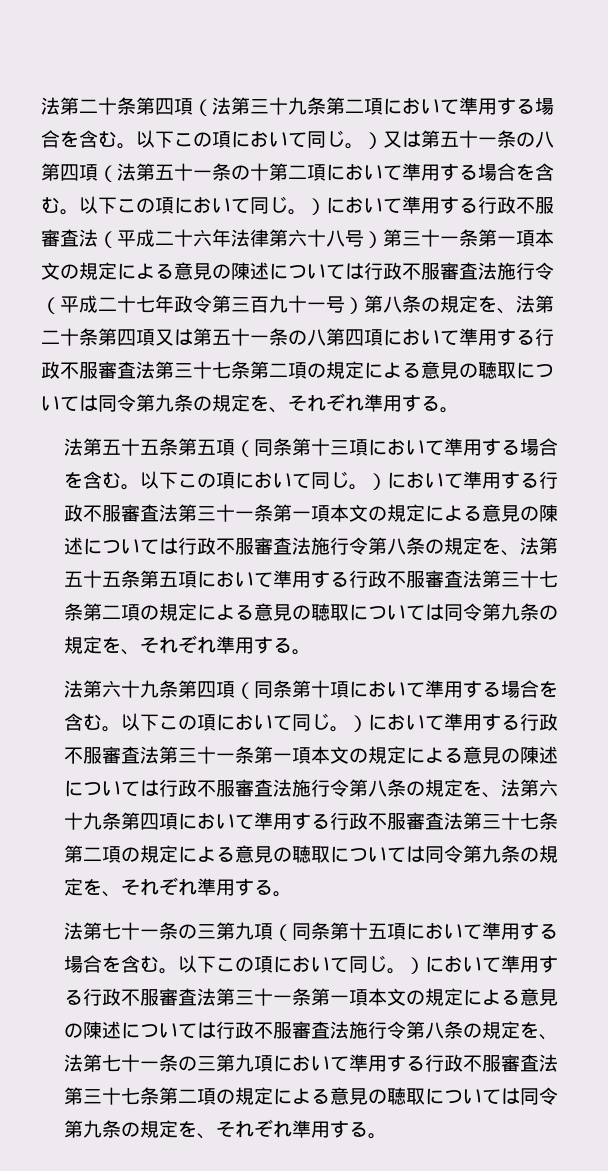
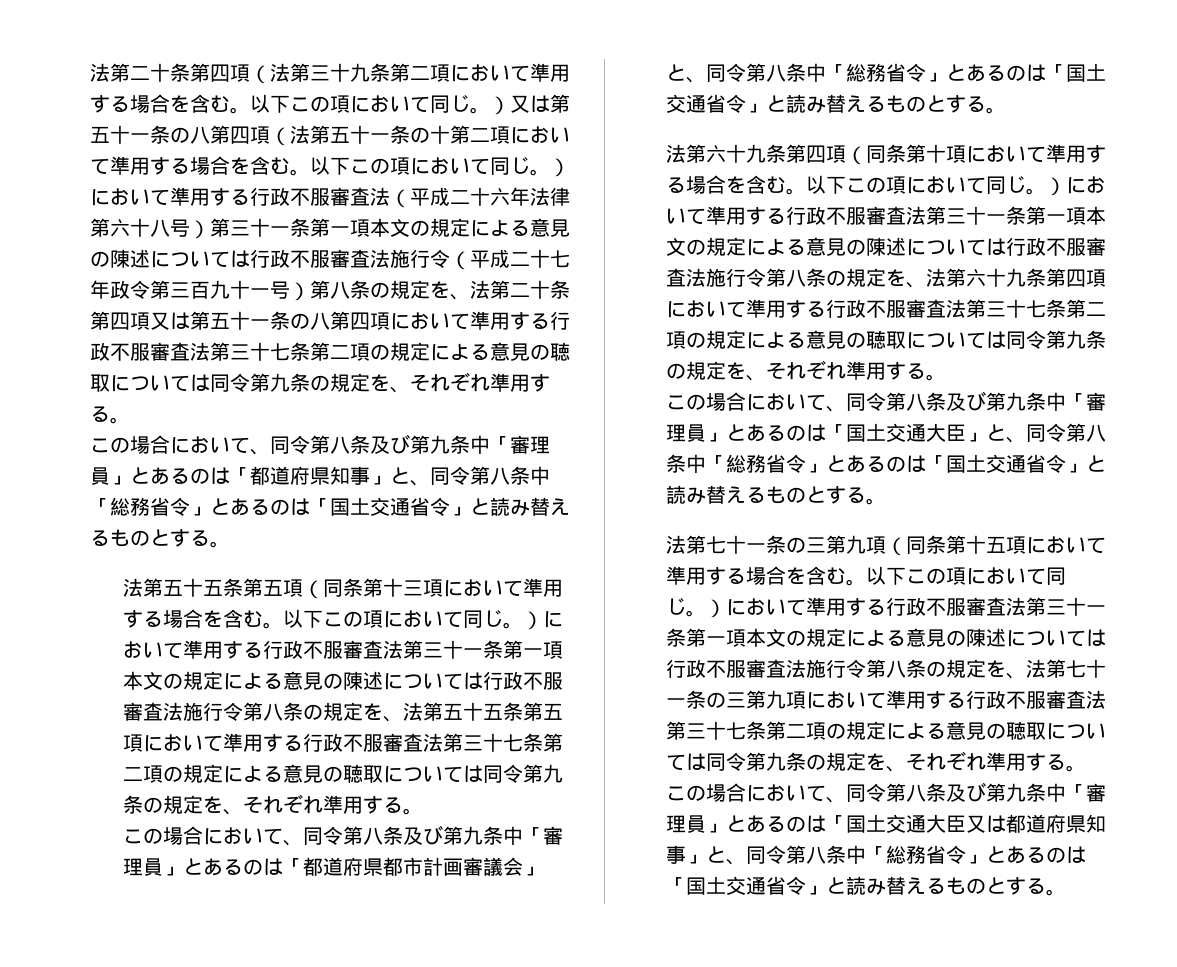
(459, 410) none -> [90,434,550,455] [90,466,550,486] [90,497,570,516] [90,529,230,548] // この場合において、同令第八条及び第九条中「審理員」とあるのは「都道府県知事」と、同令第八条中「総務省令」とあるのは「国土交通省令」と読み替えるものとする。
(311, 652) none -> [123,825,564,846] [123,857,544,876] [666,63,1107,83] [666,94,1007,114] // この場合において、同令第八条及び第九条中「審理員」とあるのは「都道府県都市計画審議会」と、同令第八条中「総務省令」とあるのは「国土交通省令」と読み替えるものとする。
(292, 894) none -> [666,391,1107,412] [666,423,1107,443] [666,454,1107,473] [666,485,887,505] // この場合において、同令第八条及び第九条中「審理員」とあるのは「国土交通大臣」と、同令第八条中「総務省令」とあるのは「国土交通省令」と読み替えるものとする。
(387, 1136) none -> [666,782,1107,803] [666,814,1107,833] [666,845,1087,865] [666,876,1067,896] // この場合において、同令第八条及び第九条中「審理員」とあるのは「国土交通大臣又は都道府県知事」と、同令第八条中「総務省令」とあるのは「国土交通省令」と読み替えるものとする。

